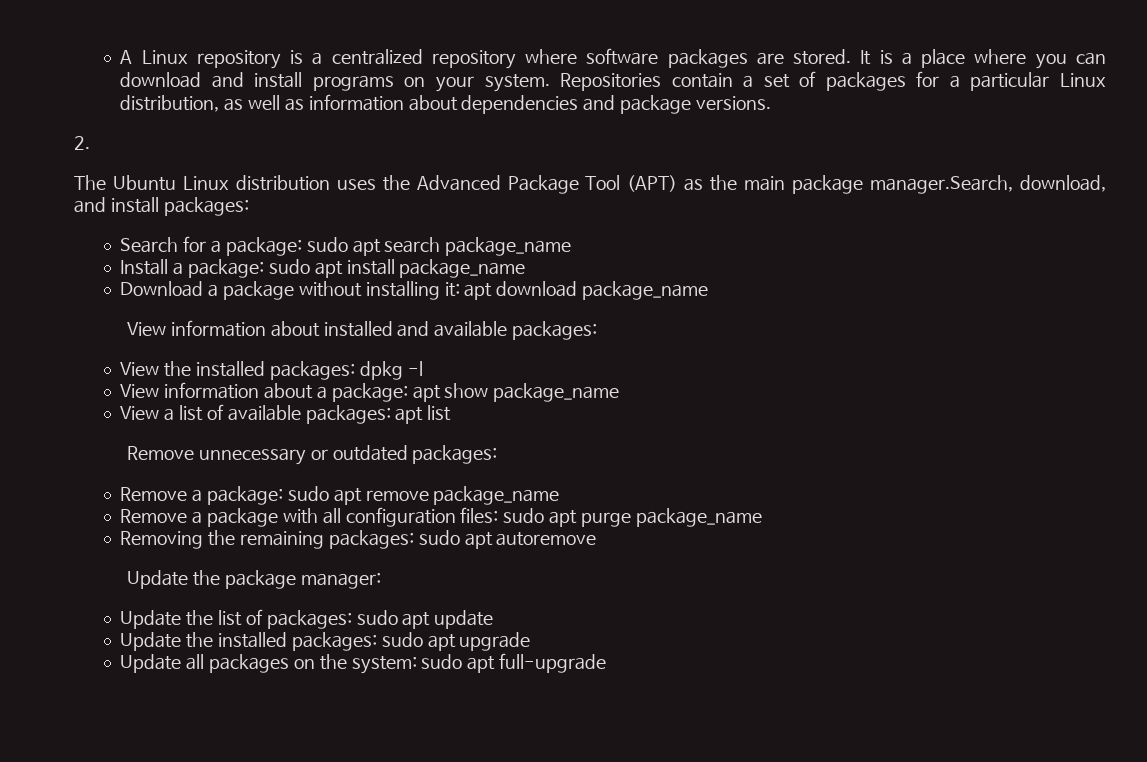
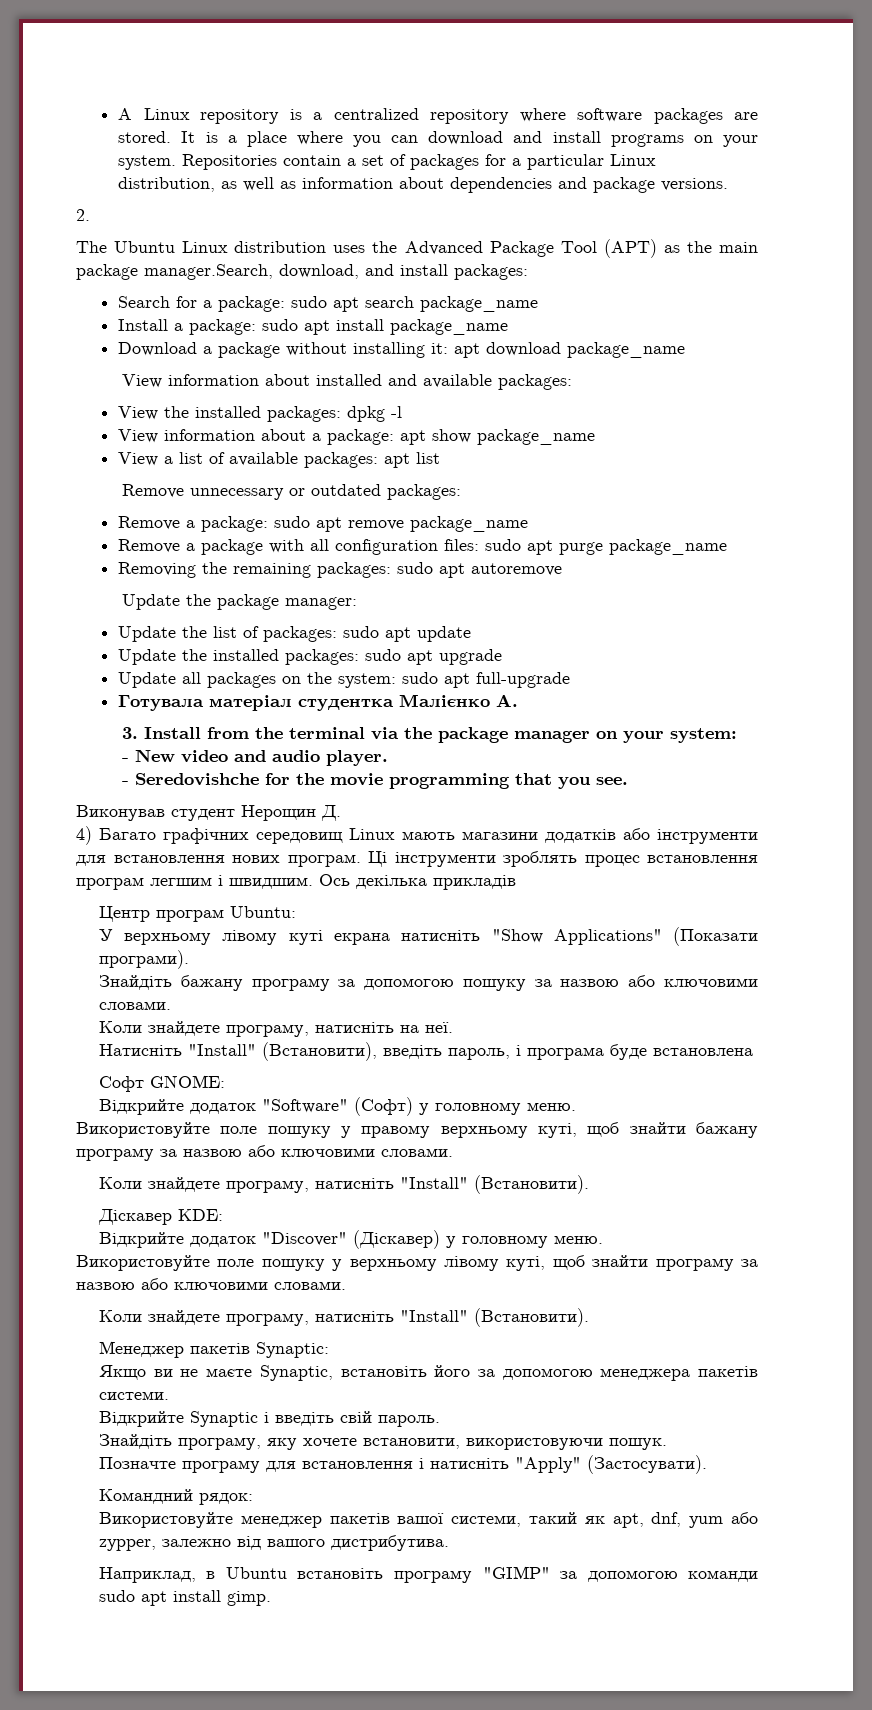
(607, 663) none -> [118,694,519,711] [121,727,737,743] [121,749,388,766] [121,773,628,789] [76,805,341,821] [76,826,758,845] [76,851,758,867] [76,874,516,890] [98,906,296,922] [98,927,758,946] [98,950,189,969] [98,975,758,991] [98,1001,171,1010] [98,1021,453,1037] [98,1042,753,1061] [98,1075,225,1092] [98,1097,576,1116] [76,1122,758,1138] [76,1145,453,1161] [98,1175,589,1194] [97,1209,223,1225] [98,1230,603,1249] [76,1255,758,1271] [76,1278,346,1290] [98,1308,589,1327] [98,1341,329,1358] [98,1365,758,1381] [98,1391,169,1400] [98,1411,440,1427] [98,1434,667,1450] [98,1455,707,1474] [98,1489,253,1505] [98,1512,758,1528] [98,1535,449,1551] [98,1566,758,1583] [98,1590,271,1606] // Готувала матеріал студентка Малієнко А. // 3. Install from the terminal via the package manager on your system: // - New video and audio player. // - Seredovishche for the movie programming that you see. // Виконував студент Нерощин Д. // 4) Багато графічних середовищ Linux мають магазини додатків або інструменти для встановлення нових програм. Ці інструменти зроблять процес встановлення програм легшим і швидшим. Ось декілька прикладів // Центр програм Ubuntu: // У верхньому лівому куті екрана натисніть "Show Applications" (Показати програми). // Знайдіть бажану програму за допомогою пошуку за назвою або ключовими словами. // Коли знайдете програму, натисніть на неї. // Натисніть "Install" (Встановити), введіть пароль, і програма буде встановлена // Софт GNOME: // Відкрийте додаток "Software" (Софт) у головному меню. // Використовуйте поле пошуку у правому верхньому куті, щоб знайти бажану програму за назвою або ключовими словами. // Коли знайдете програму, натисніть "Install" (Встановити). // Діскавер KDE: // Відкрийте додаток "Discover" (Діскавер) у головному меню. // Використовуйте поле пошуку у верхньому лівому куті, щоб знайти програму за назвою або ключовими словами. // Коли знайдете програму, натисніть "Install" (Встановити). // Менеджер пакетів Synaptic: // Якщо ви не маєте Synaptic, встановіть його за допомогою менеджера пакетів системи. // Відкрийте Synaptic і введіть свій пароль. // Знайдіть програму, яку хочете встановити, використовуючи пошук. // Позначте програму для встановлення і натисніть "Apply" (Застосувати). // Командний рядок: // Використовуйте менеджер пакетів вашої системи, такий як apt, dnf, yum або zypper, залежно від вашого дистрибутива. // Наприклад, в Ubuntu встановіть програму "GIMP" за допомогою команди sudo apt install gimp.

